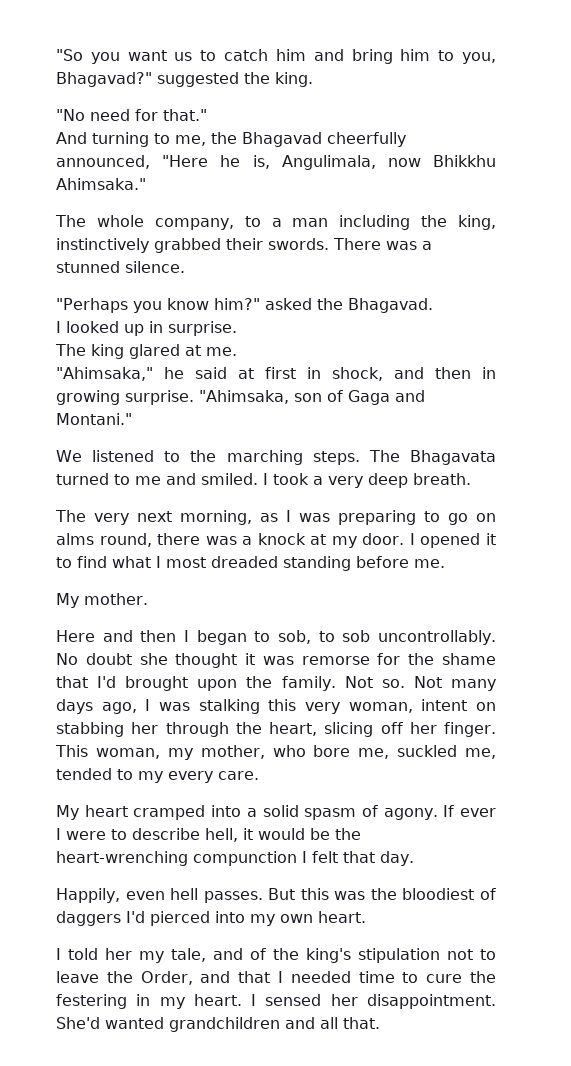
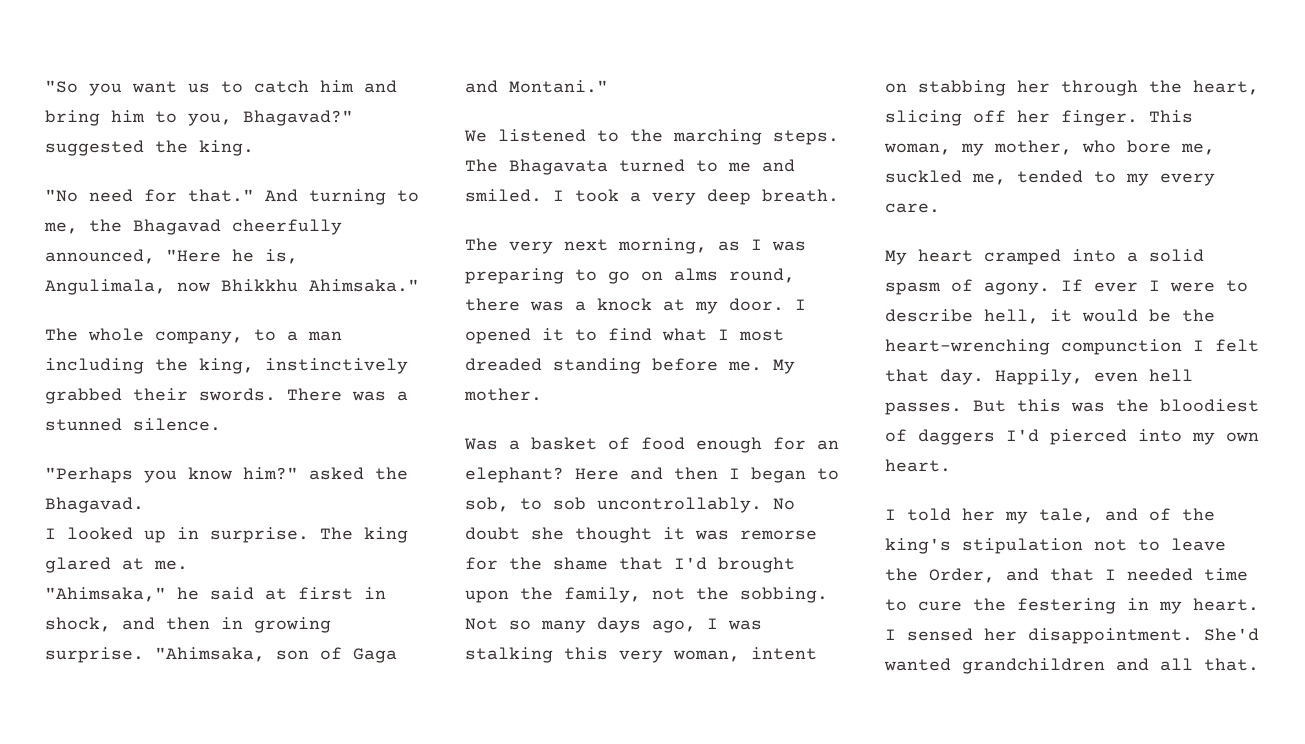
(207, 115) // -> (254, 195) none
(237, 328) // -> (309, 535) none
(445, 563) // -> (762, 366) none
(148, 599) none -> [464,437,839,453] [465,467,564,483] Was a basket of food enough for an elephant?
[281,676,442,691] family. Not so. Not -> [564,587,828,603] [465,618,531,630] family, not the sobbing. Not so
(414, 858) // -> (984, 377) none

